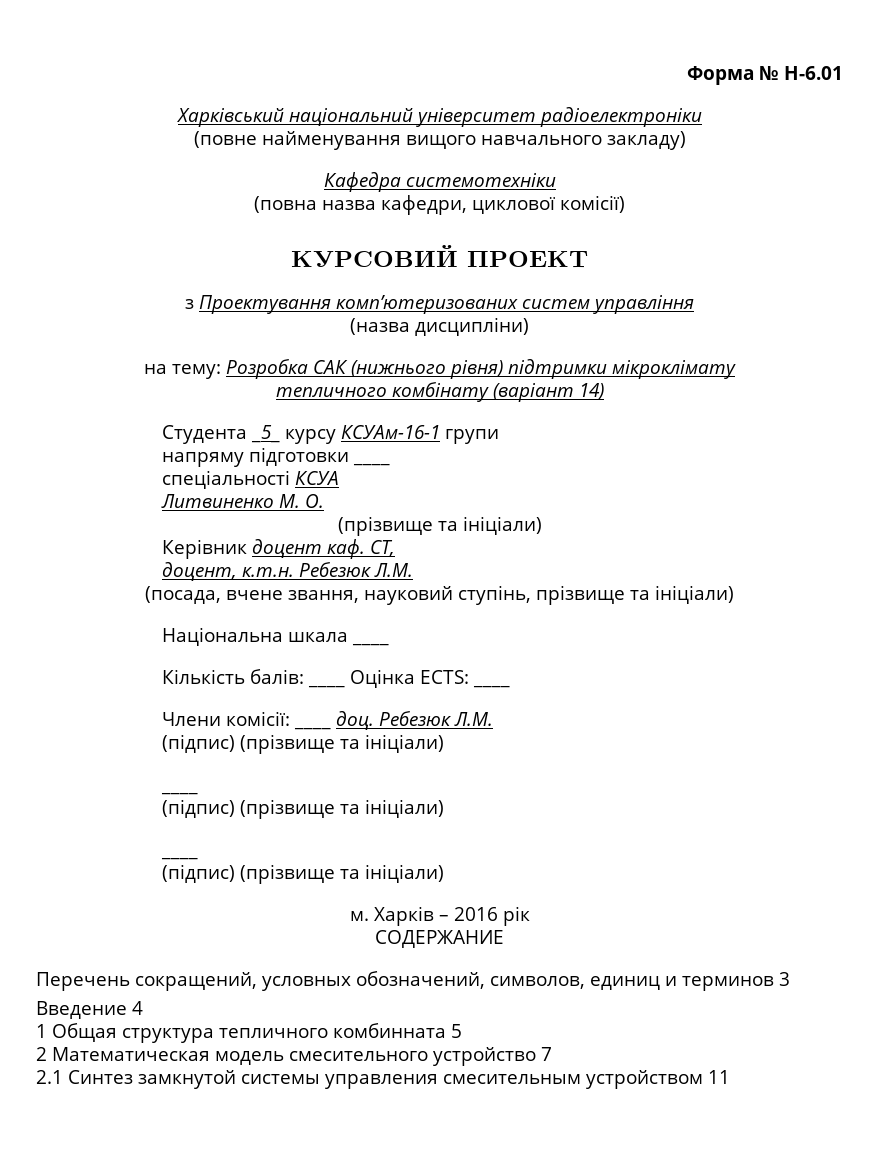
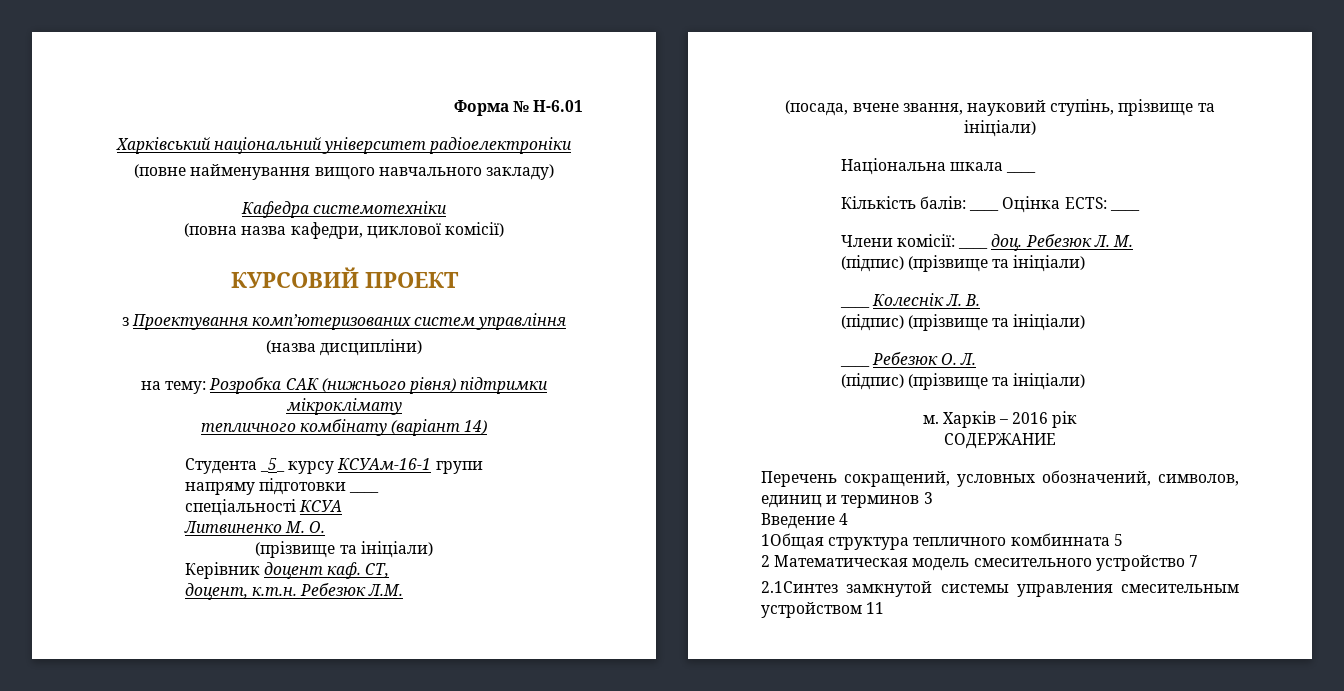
[454,712,494,726] [162,734,445,754] [161,791,199,795] [162,799,445,819] [161,856,199,860] Л.М. // (підпис) (прізвище та ініціали) // ____ // (підпис) (прізвище та ініціали) // ____ -> [1093,235,1133,247] [840,255,1086,272] [839,306,870,308] [871,293,981,306] [840,314,1086,331] [839,365,870,367] [871,352,977,365] Л. М. // (підпис) (прізвище та ініціали) // ____ Колеснік Л. В. // (підпис) (прізвище та ініціали) // ____ Ребезюк О. Л.
[36,1023,117,1042] 1 Общая -> [761,533,824,550] 1Общая
[36,1070,133,1084] 2.1 Синтез -> [761,581,838,593] 2.1Синтез

